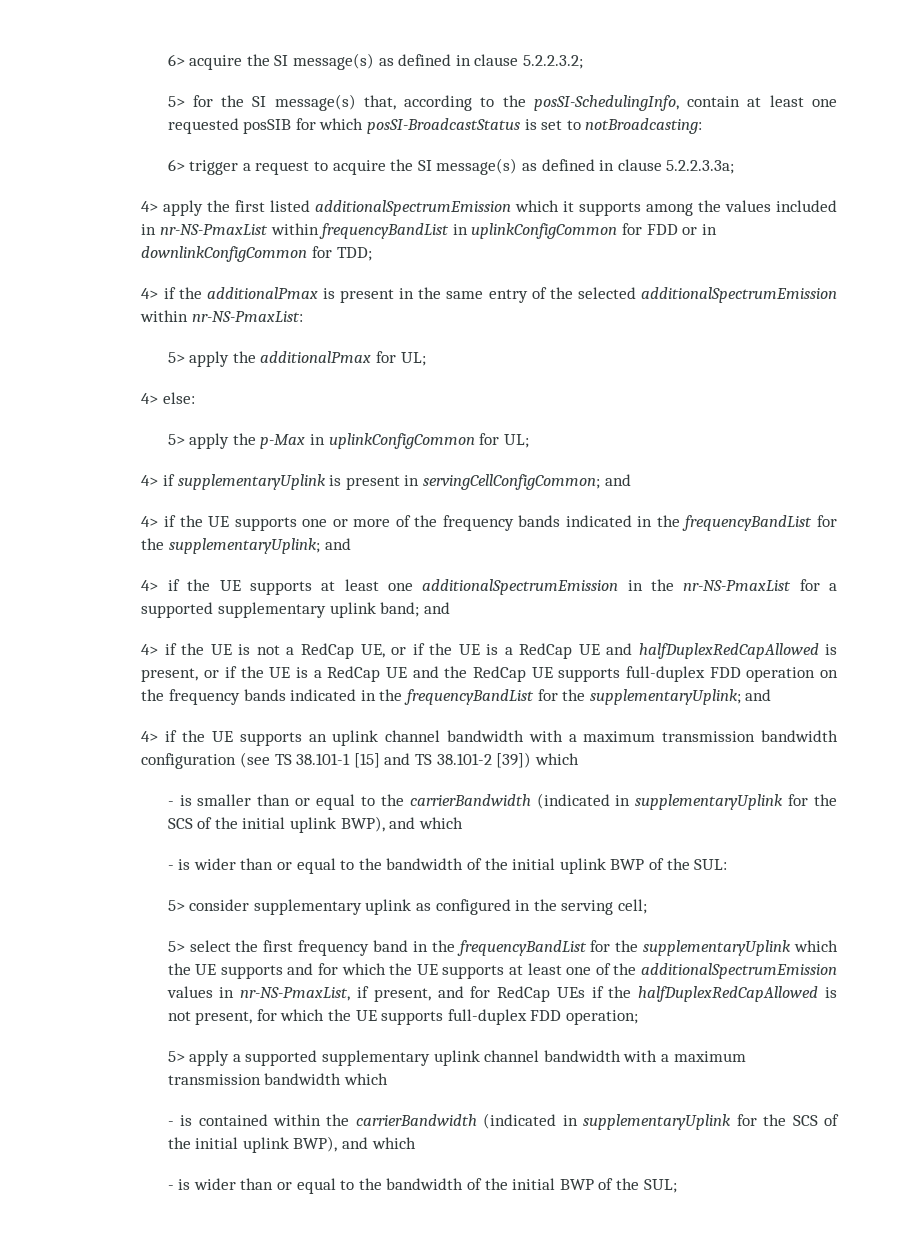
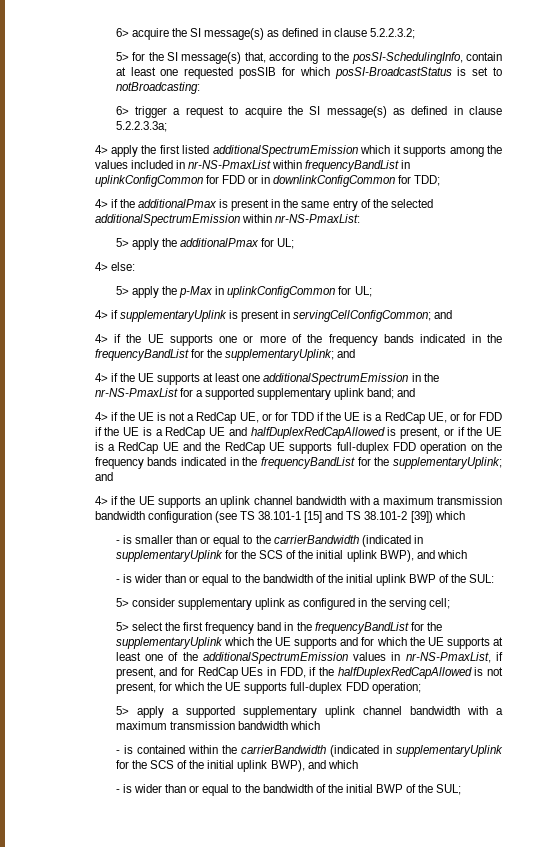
(406, 651) none -> [274,412,502,424] for TDD if the UE is a RedCap UE, or for FDD
(585, 992) none -> [267,667,306,678] in FDD,

